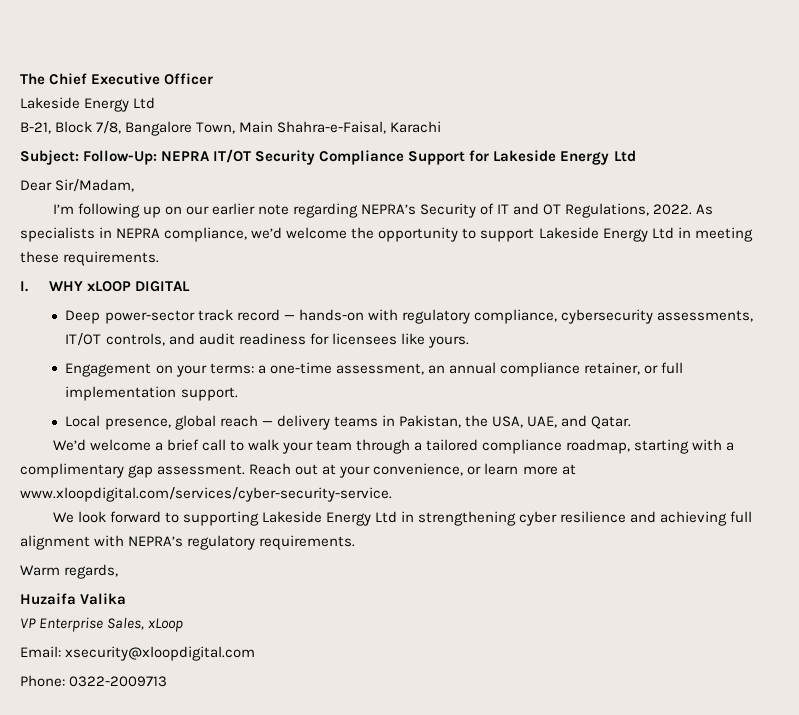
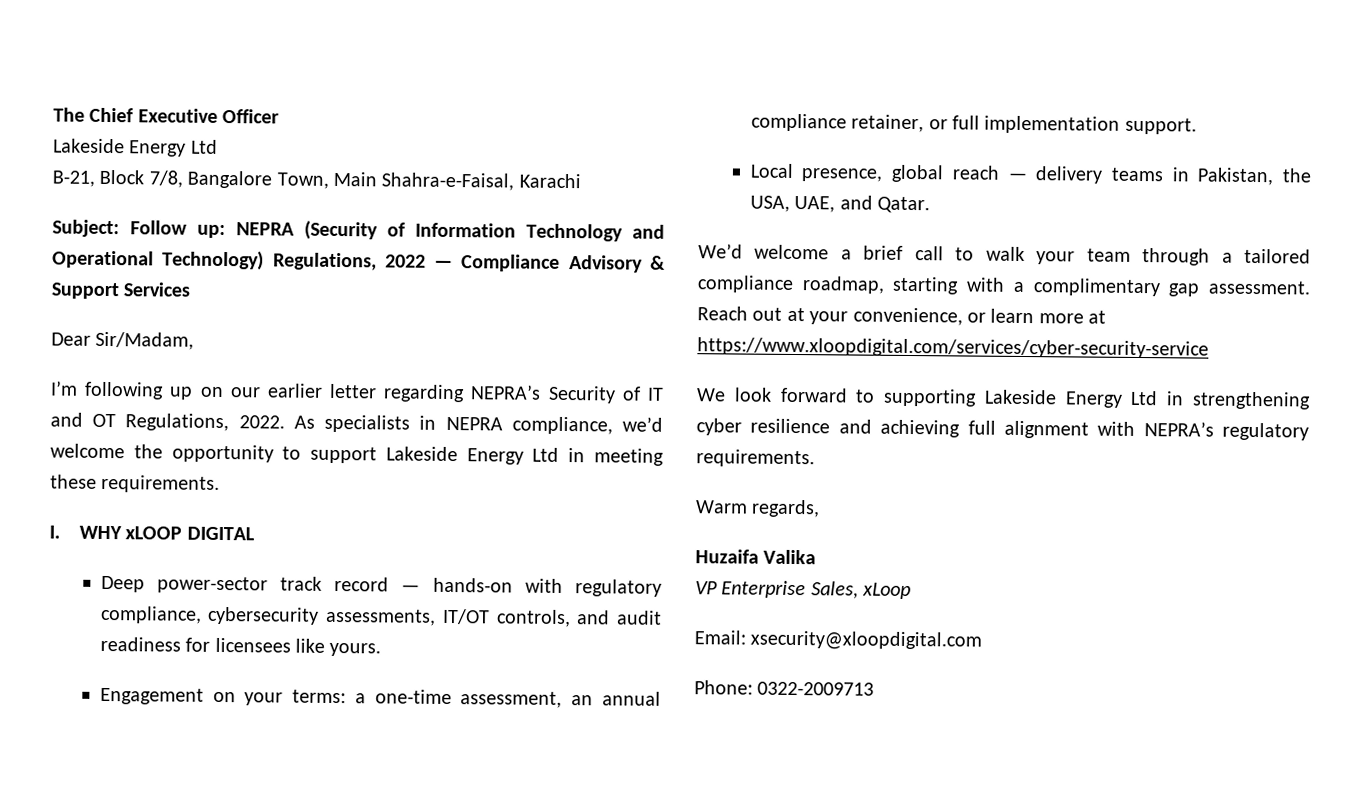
[83,149,636,165] Follow-Up: NEPRA IT/OT Security Compliance Support for Lakeside Energy Ltd -> [130,220,665,242] [52,250,666,273] [51,282,191,300] Follow up: NEPRA (Security of Information Technology and Operational Technology) Regulations, 2022 — Compliance Advisory & Support Services
[257,204,289,215] note -> [329,383,378,399] letter
[20,487,392,502] www.xloopdigital.com/services/cyber-security-service. -> [697,337,1209,359] https://www.xloopdigital.com/services/cyber-security-service

